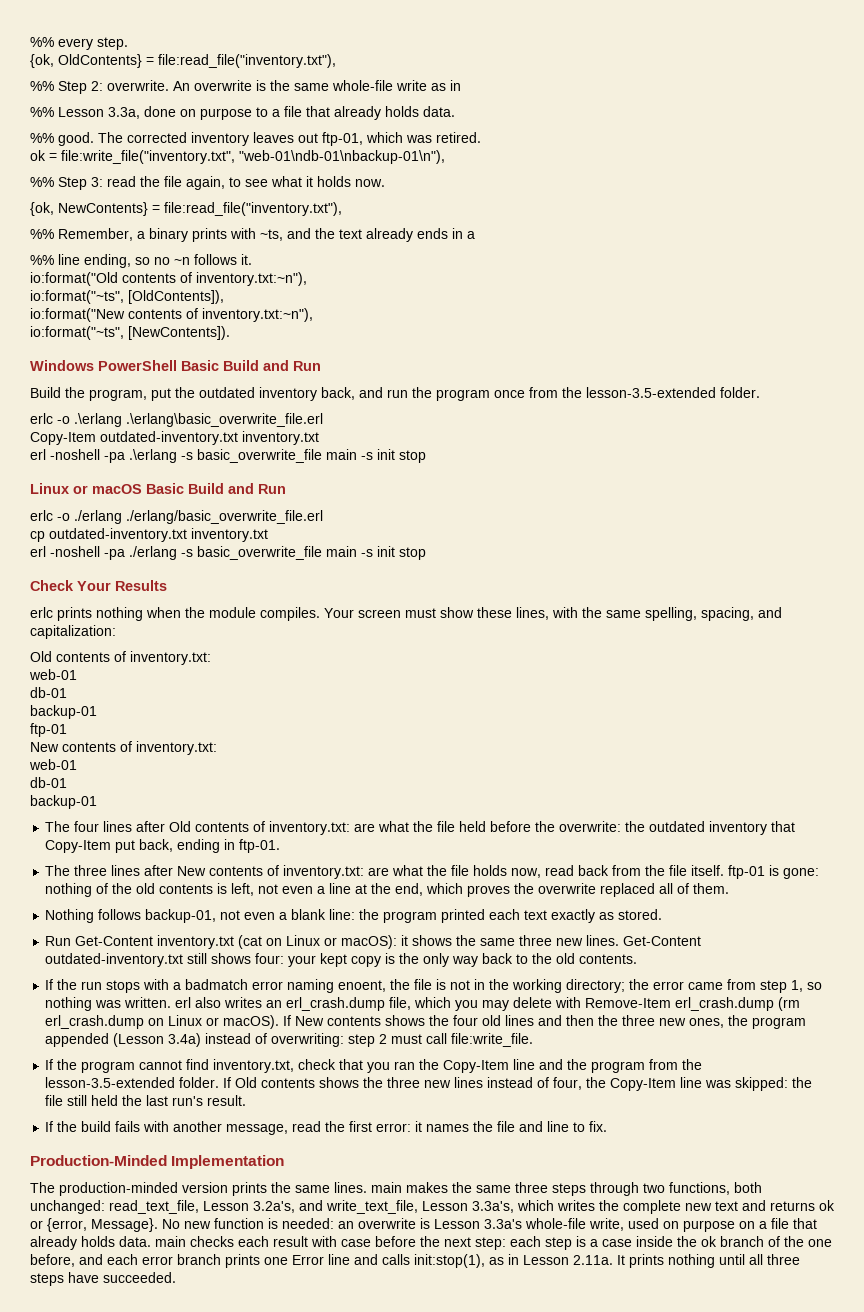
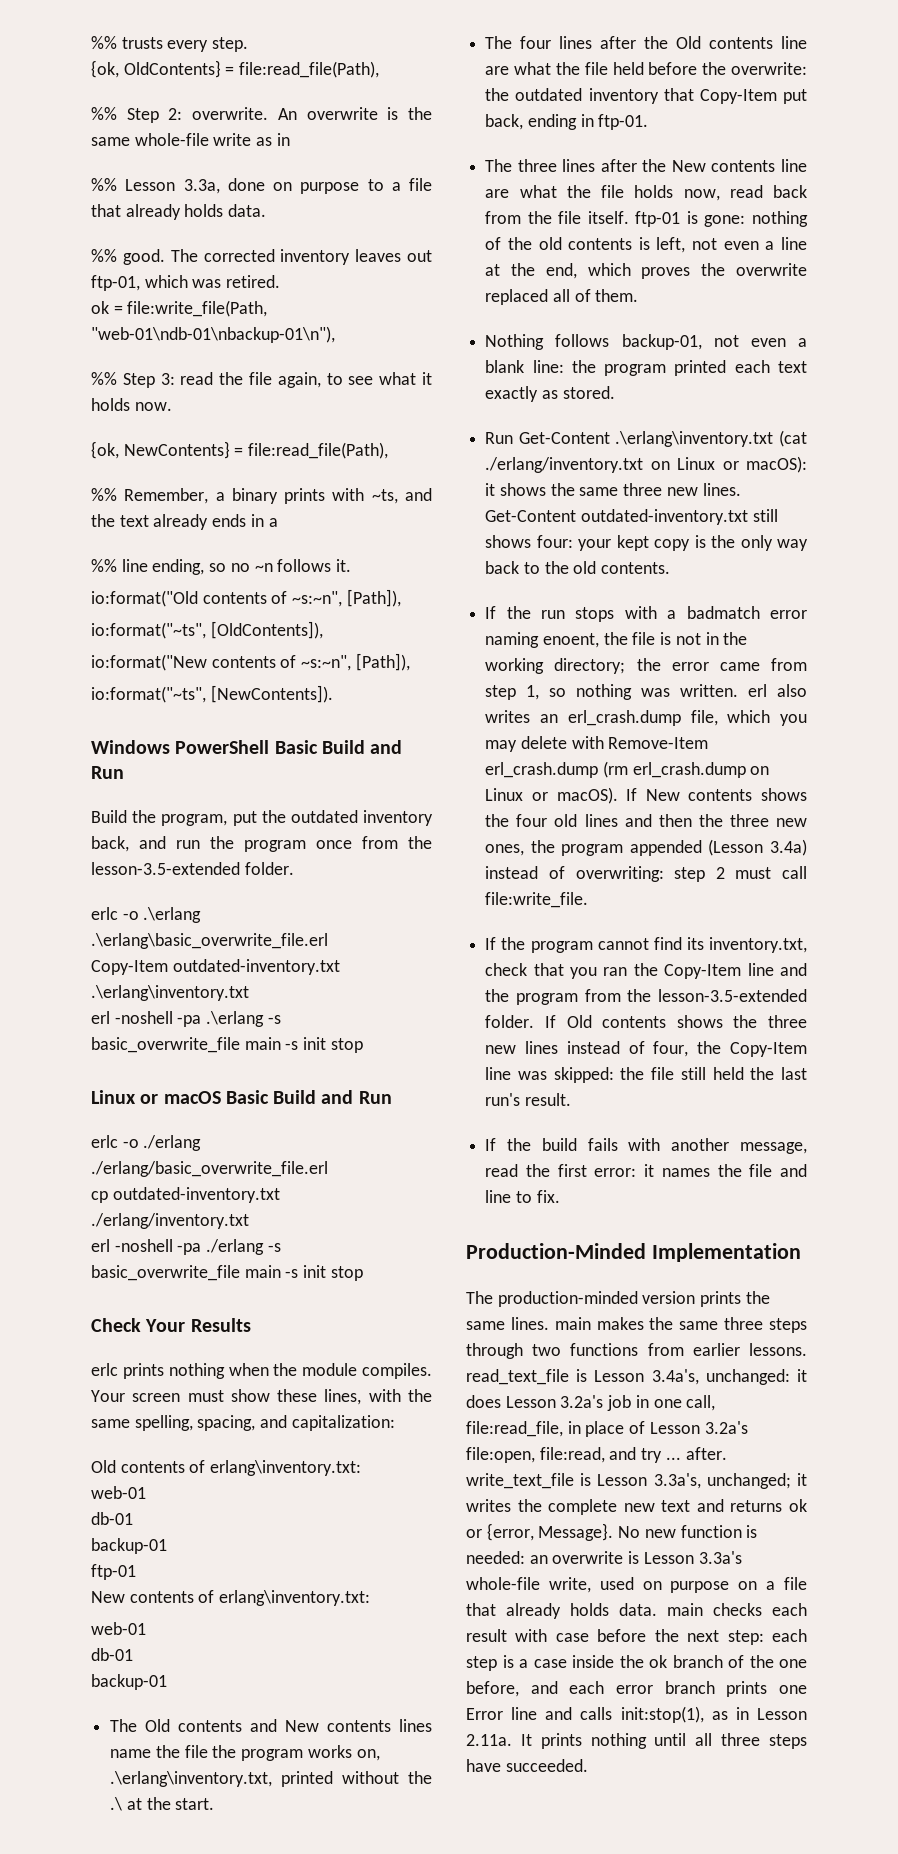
[30,37,54,47] %% -> [91,36,163,49] %% trusts
[158,54,336,68] file:read_file("inventory.txt"), -> [239,61,380,78] file:read_file(Path),
[61,150,235,164] file:write_file("inventory.txt", -> [127,300,268,317] file:write_file(Path,
[164,202,342,216] file:read_file("inventory.txt"), -> [248,442,389,459] file:read_file(Path),
[196,272,307,286] inventory.txt:~n"), -> [292,589,401,607] ~s:~n", [Path]),
[202,308,313,322] inventory.txt:~n"), -> [301,653,410,671] ~s:~n", [Path]),
[242,431,319,445] inventory.txt -> [91,985,249,1001] .\erlang\inventory.txt
[191,528,268,542] inventory.txt -> [91,1213,249,1229] ./erlang/inventory.txt
[130,651,211,665] inventory.txt: -> [210,1460,362,1476] erlang\inventory.txt:
[136,741,217,755] [29,759,77,770] [30,777,67,788] [30,795,97,809] inventory.txt: // web-01 // db-01 // backup-01 -> [219,1590,371,1606] [91,1622,146,1635] [91,1648,133,1661] [91,1674,167,1690] [110,1719,432,1732] [110,1745,380,1761] [110,1771,432,1787] [110,1797,215,1811] erlang\inventory.txt: // web-01 // db-01 // backup-01 // The Old contents and New contents lines name the file the program works on, .\erlang\inventory.txt, printed without the .\ at the start.
[169,821,351,835] Old contents of inventory.txt: -> [644,36,807,49] the Old contents line
[177,865,365,879] New contents of inventory.txt: -> [642,159,807,172] the New contents line
[157,935,263,949] inventory.txt (cat -> [615,430,807,447] [485,457,644,473] .\erlang\inventory.txt (cat ./erlang/inventory.txt
(210, 1064) none -> [686,937,704,950] its
[669,1182,762,1195] [30,1200,554,1214] functions, both unchanged: read_text_file, Lesson 3.2a's, and write_text_file, Lesson 3.3a's, which -> [570,1343,807,1356] [466,1369,807,1385] [466,1395,716,1411] [466,1421,748,1437] [466,1447,727,1463] [466,1473,807,1489] functions from earlier lessons. read_text_file is Lesson 3.4a's, unchanged: it does Lesson 3.2a's job in one call, file:read_file, in place of Lesson 3.2a's file:open, file:read, and try ... after. write_text_file is Lesson 3.3a's, unchanged; it

